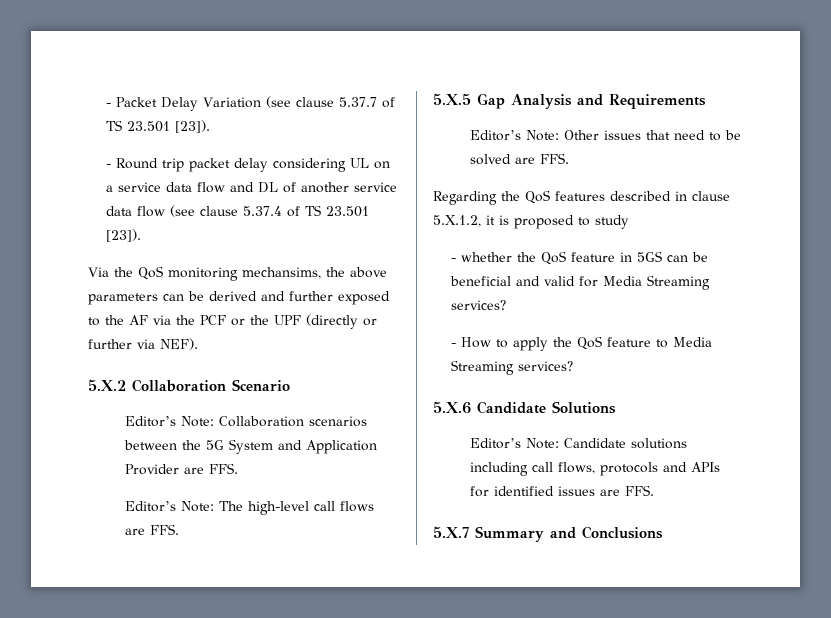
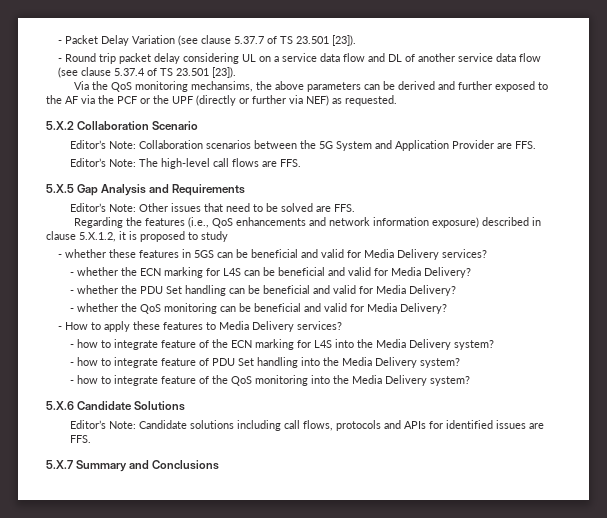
[160,338,198,350] NEF). -> [306,95,397,106] NEF) as requested.
[525,190,605,204] QoS features -> [144,217,479,228] features (i.e., QoS enhancements and network information exposure)
[517,251,616,265] the QoS feature -> [109,249,180,258] these features
[647,275,711,290] [451,300,507,310] [451,336,713,351] [451,360,574,375] Streaming services? // - How to apply the QoS feature to Media Streaming services? -> [397,249,488,260] [70,267,472,278] [70,285,457,296] [70,303,448,314] [58,321,343,332] [70,339,495,350] [70,357,461,368] [70,375,471,386] Delivery services? // - whether the ECN marking for L4S can be beneficial and valid for Media Delivery? // - whether the PDU Set handling can be beneficial and valid for Media Delivery? // - whether the QoS monitoring can be beneficial and valid for Media Delivery? // - How to apply these features to Media Delivery services? // - how to integrate feature of the ECN marking for L4S into the Media Delivery system? // - how to integrate feature of PDU Set handling into the Media Delivery system? // - how to integrate feature of the QoS monitoring into the Media Delivery system?

